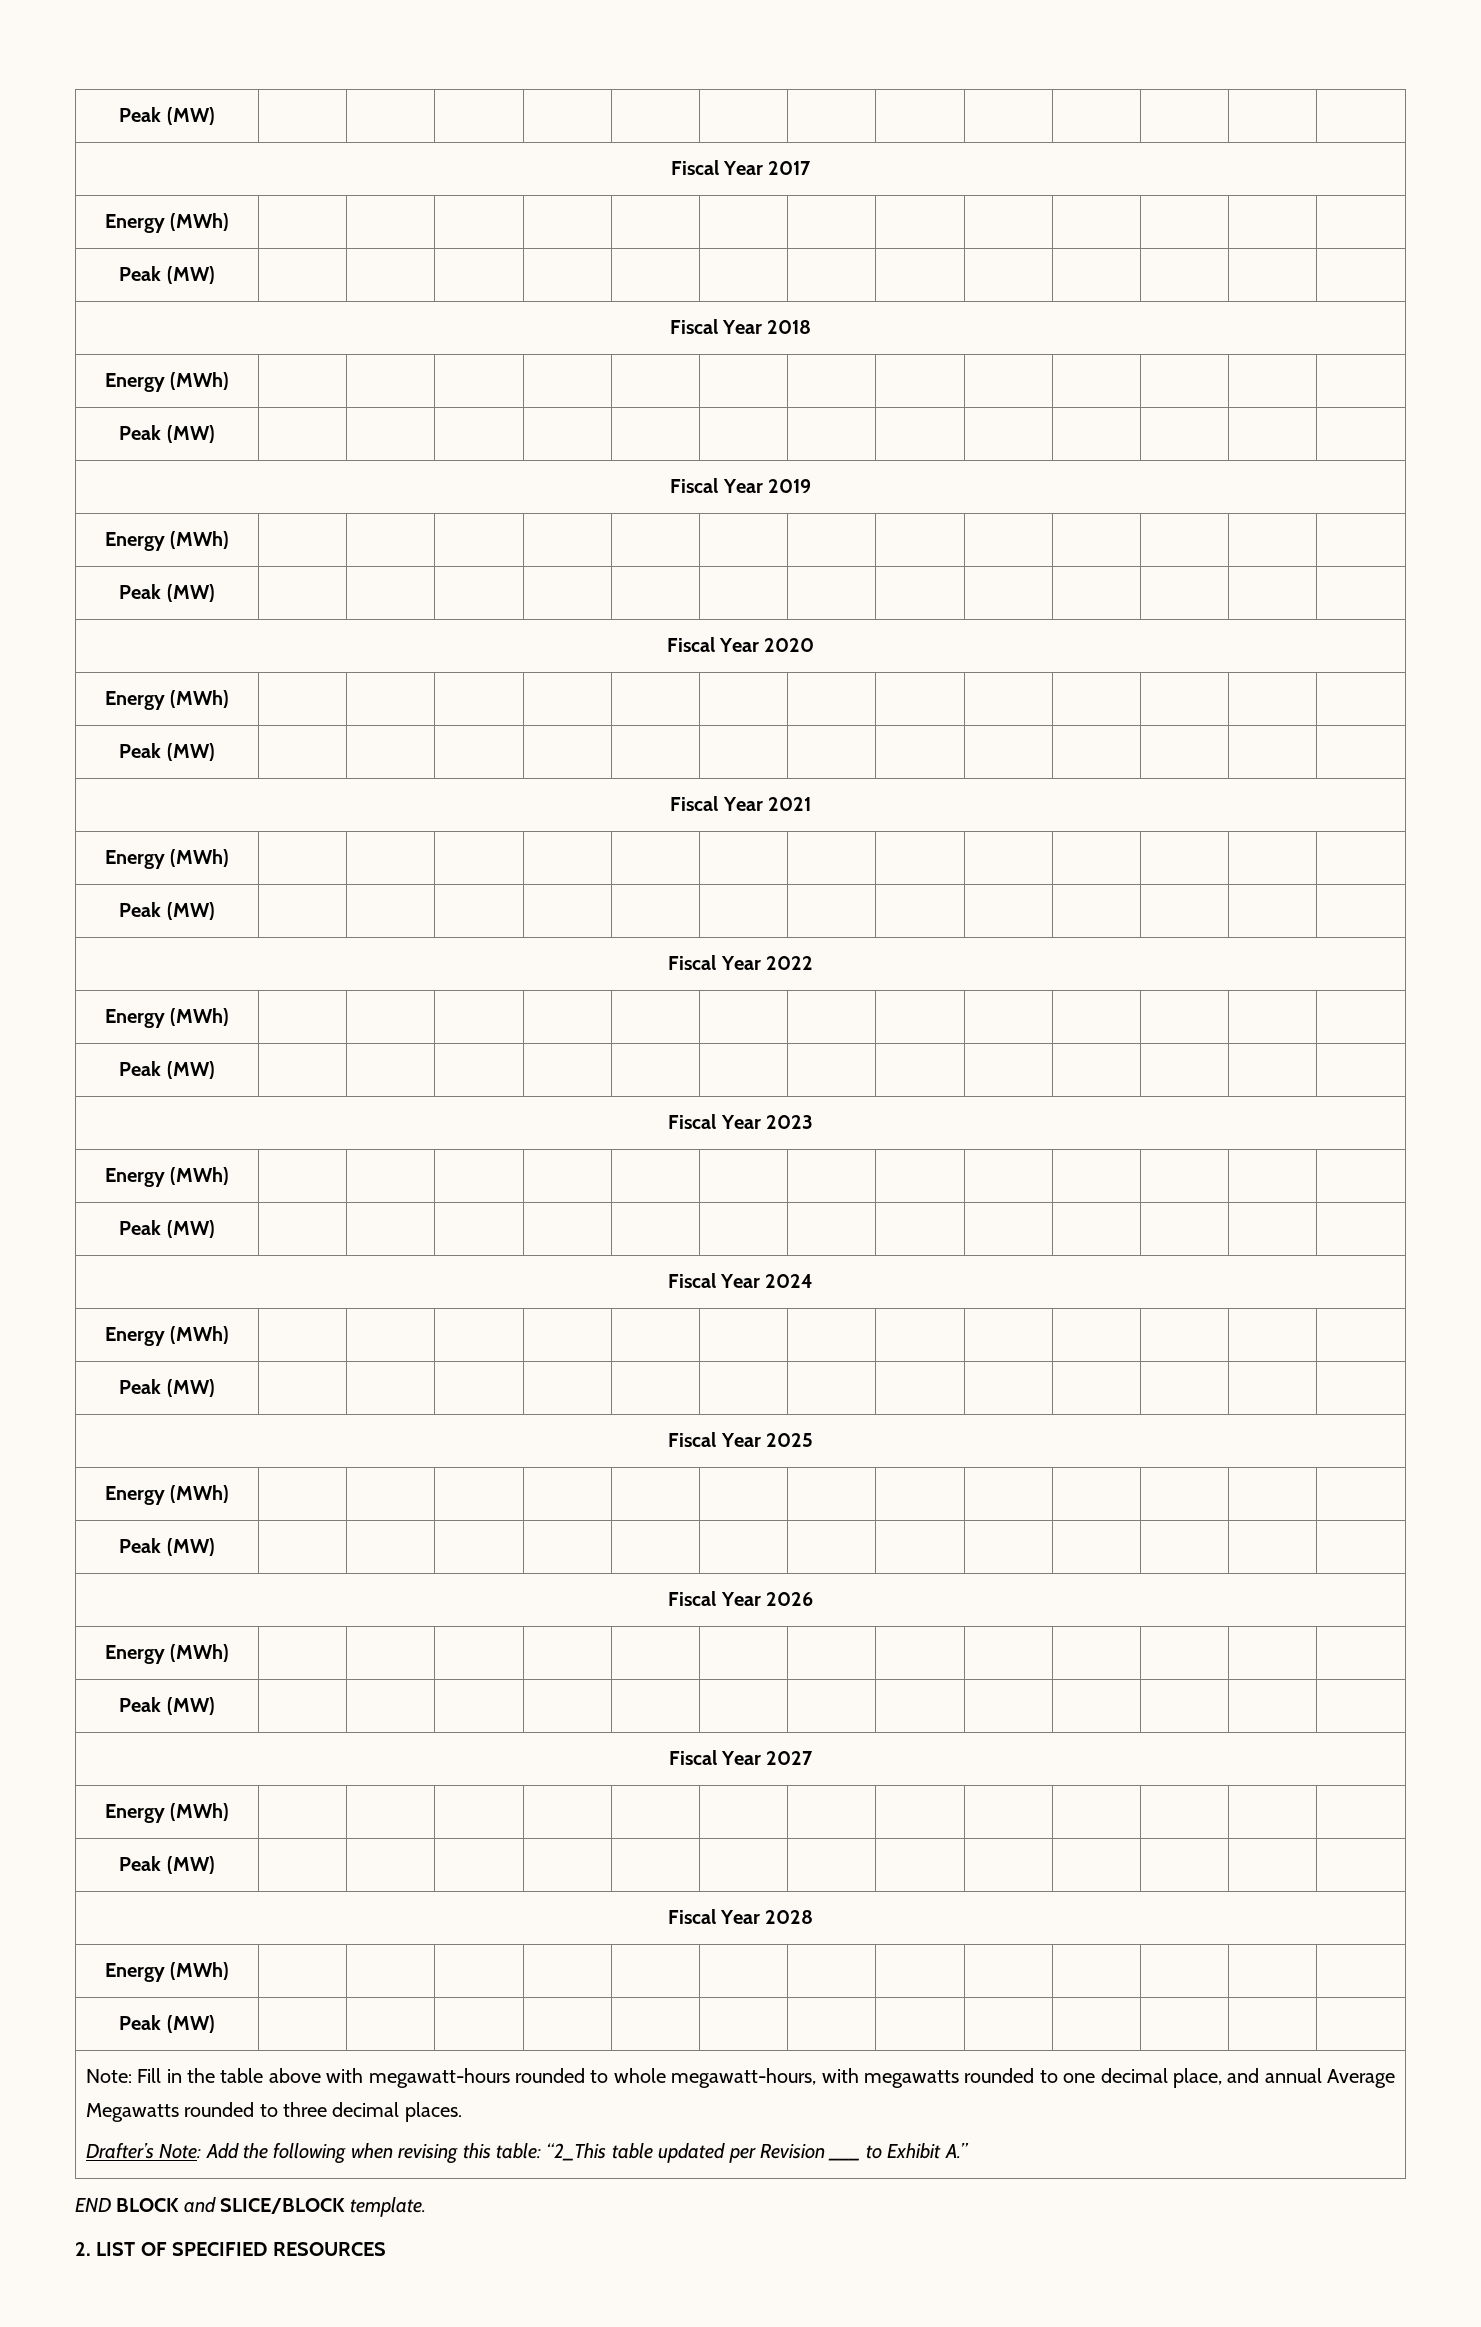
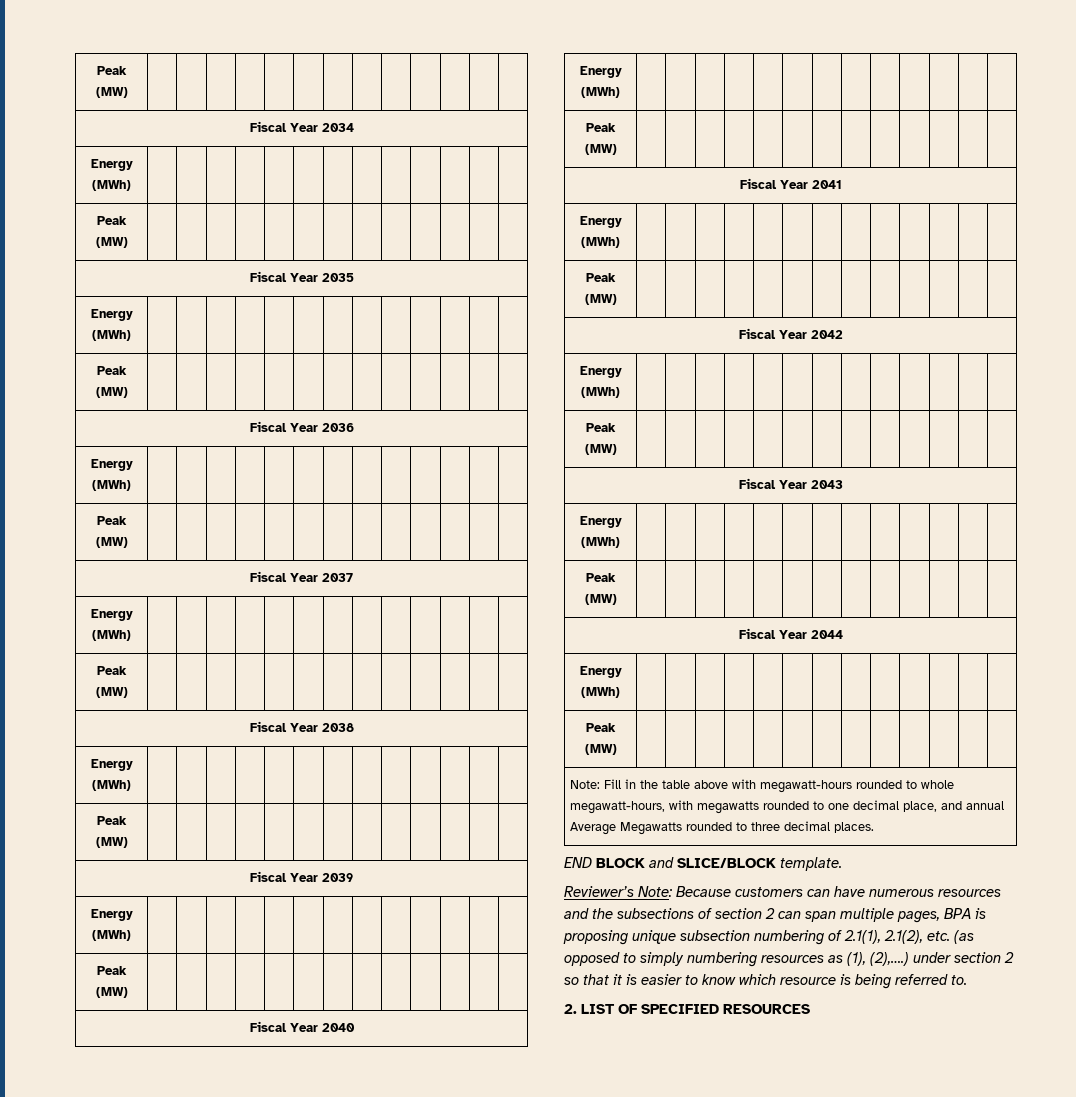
[119,107,215,125] [670,160,812,175] [104,213,230,233] [119,266,215,284] [669,319,812,334] [104,372,230,392] [119,425,215,443] [670,478,811,493] [104,531,230,551] [119,584,215,602] [666,637,815,652] [104,690,230,710] [119,743,215,761] [670,796,811,811] [104,849,230,869] [119,902,215,920] [668,955,813,970] [104,1008,230,1028] [119,1061,215,1079] [668,1114,813,1129] [104,1167,230,1187] [119,1220,215,1238] [667,1273,814,1288] [104,1326,230,1346] [119,1379,215,1397] [668,1432,813,1447] [104,1485,230,1505] [119,1538,215,1556] [668,1591,813,1606] [104,1644,230,1664] [119,1697,215,1715] [668,1750,814,1765] [104,1803,230,1823] [119,1856,215,1874] [667,1909,814,1924] Peak (MW) | | | | | | | | | | | | | // Fiscal Year 2017 // Energy (MWh) | | | | | | | | | | | | | // Peak (MW) | | | | | | | | | | | | | // Fiscal Year 2018 // Energy (MWh) | | | | | | | | | | | | | // Peak (MW) | | | | | | | | | | | | | // Fiscal Year 2019 // Energy (MWh) | | | | | | | | | | | | | // Peak (MW) | | | | | | | | | | | | | // Fiscal Year 2020 // Energy (MWh) | | | | | | | | | | | | | // Peak (MW) | | | | | | | | | | | | | // Fiscal Year 2021 // Energy (MWh) | | | | | | | | | | | | | // Peak (MW) | | | | | | | | | | | | | // Fiscal Year 2022 // Energy (MWh) | | | | | | | | | | | | | // Peak (MW) | | | | | | | | | | | | | // Fiscal Year 2023 // Energy (MWh) | | | | | | | | | | | | | // Peak (MW) | | | | | | | | | | | | | // Fiscal Year 2024 // Energy (MWh) | | | | | | | | | | | | | // Peak (MW) | | | | | | | | | | | | | // Fiscal Year 2025 // Energy (MWh) | | | | | | | | | | | | | // Peak (MW) | | | | | | | | | | | | | // Fiscal Year 2026 // Energy (MWh) | | | | | | | | | | | | | // Peak (MW) | | | | | | | | | | | | | // Fiscal Year 2027 // Energy (MWh) | | | | | | | | | | | | | // Peak (MW) | | | | | | | | | | | | | // Fiscal Year 2028 -> [97,66,127,75] [95,87,128,98] [249,121,354,132] [90,159,133,171] [92,180,131,191] [97,216,127,225] [95,237,128,248] [249,271,354,282] [90,309,133,321] [92,330,131,341] [97,366,127,375] [95,387,128,398] [249,421,354,432] [90,459,133,471] [92,480,131,491] [97,516,127,525] [95,537,128,548] [250,571,353,582] [90,609,133,621] [92,630,131,641] [97,666,127,675] [95,687,128,698] [249,721,354,732] [90,759,133,771] [92,780,131,791] [97,816,127,825] [95,837,128,848] [250,871,353,882] [90,909,133,921] [92,930,131,941] [97,966,127,975] [95,987,128,998] [249,1021,355,1032] [579,66,622,78] [581,87,620,98] [586,123,616,132] [584,144,617,155] [739,178,842,189] [579,216,622,228] [581,237,620,248] [586,273,616,282] [584,294,617,305] [738,328,843,339] [579,366,622,378] [581,387,620,398] [586,423,616,432] [584,444,617,455] [738,478,843,489] [579,516,622,528] [581,537,620,548] [586,573,616,582] [584,594,617,605] [738,628,843,639] Peak (MW) | | | | | | | | | | | | | // Fiscal Year 2034 // Energy (MWh) | | | | | | | | | | | | | // Peak (MW) | | | | | | | | | | | | | // Fiscal Year 2035 // Energy (MWh) | | | | | | | | | | | | | // Peak (MW) | | | | | | | | | | | | | // Fiscal Year 2036 // Energy (MWh) | | | | | | | | | | | | | // Peak (MW) | | | | | | | | | | | | | // Fiscal Year 2037 // Energy (MWh) | | | | | | | | | | | | | // Peak (MW) | | | | | | | | | | | | | // Fiscal Year 2038 // Energy (MWh) | | | | | | | | | | | | | // Peak (MW) | | | | | | | | | | | | | // Fiscal Year 2039 // Energy (MWh) | | | | | | | | | | | | | // Peak (MW) | | | | | | | | | | | | | // Fiscal Year 2040 // Energy (MWh) | | | | | | | | | | | | | // Peak (MW) | | | | | | | | | | | | | // Fiscal Year 2041 // Energy (MWh) | | | | | | | | | | | | | // Peak (MW) | | | | | | | | | | | | | // Fiscal Year 2042 // Energy (MWh) | | | | | | | | | | | | | // Peak (MW) | | | | | | | | | | | | | // Fiscal Year 2043 // Energy (MWh) | | | | | | | | | | | | | // Peak (MW) | | | | | | | | | | | | | // Fiscal Year 2044
[85,2143,970,2164] // Drafter’s Note: Add the following when revising this table: “2_This table updated per Revision ___ to Exhibit A.” -> (874, 827) none
(426, 2207) none -> [564,886,1001,897] [564,908,986,923] [563,930,974,945] [564,952,1014,967] [564,974,967,989] // Reviewer’s Note: Because customers can have numerous resources and the subsections of section 2 can span multiple pages, BPA is proposing unique subsection numbering of 2.1(1), 2.1(2), etc. (as opposed to simply numbering resources as (1), (2),….) under section 2 so that it is easier to know which resource is being referred to.

